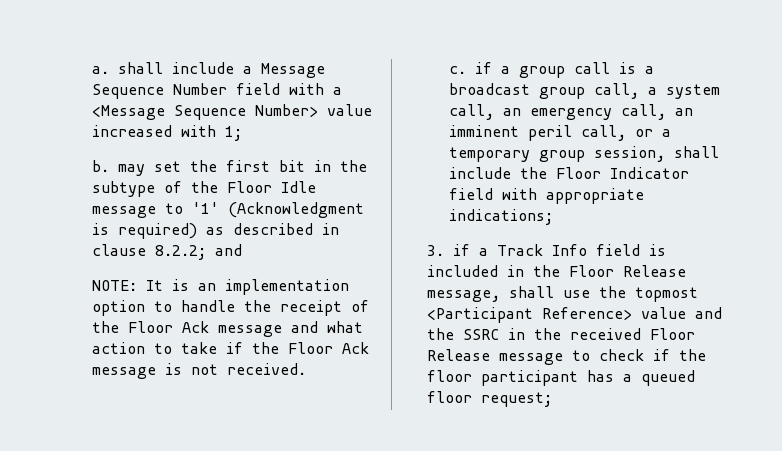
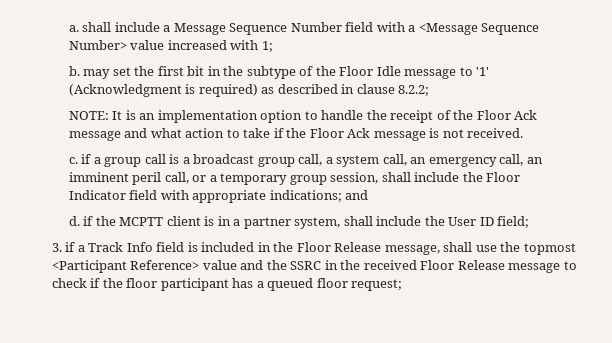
[215,244,243,256] and -> (430, 90) none
(554, 217) none -> [345,190,369,200] [68,216,530,229] and // d. if the MCPTT client is in a partner system, shall include the User ID field;

